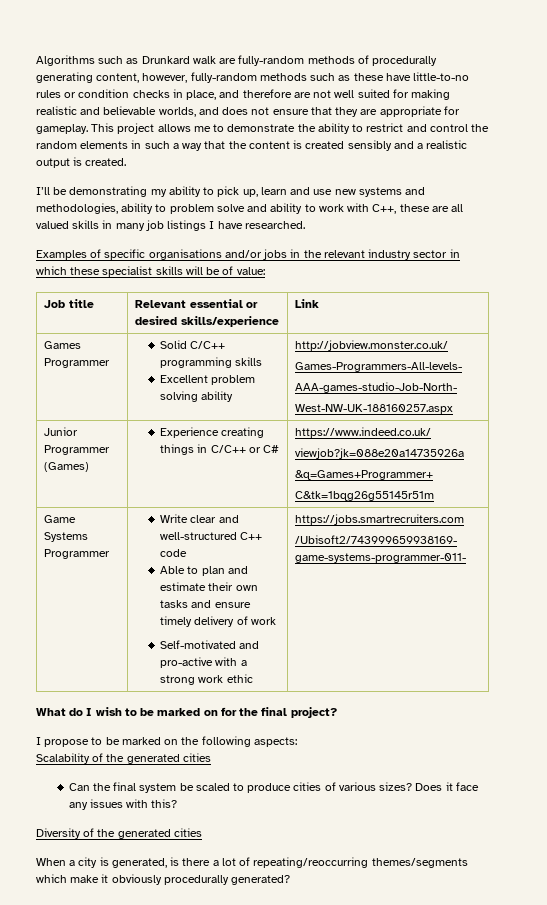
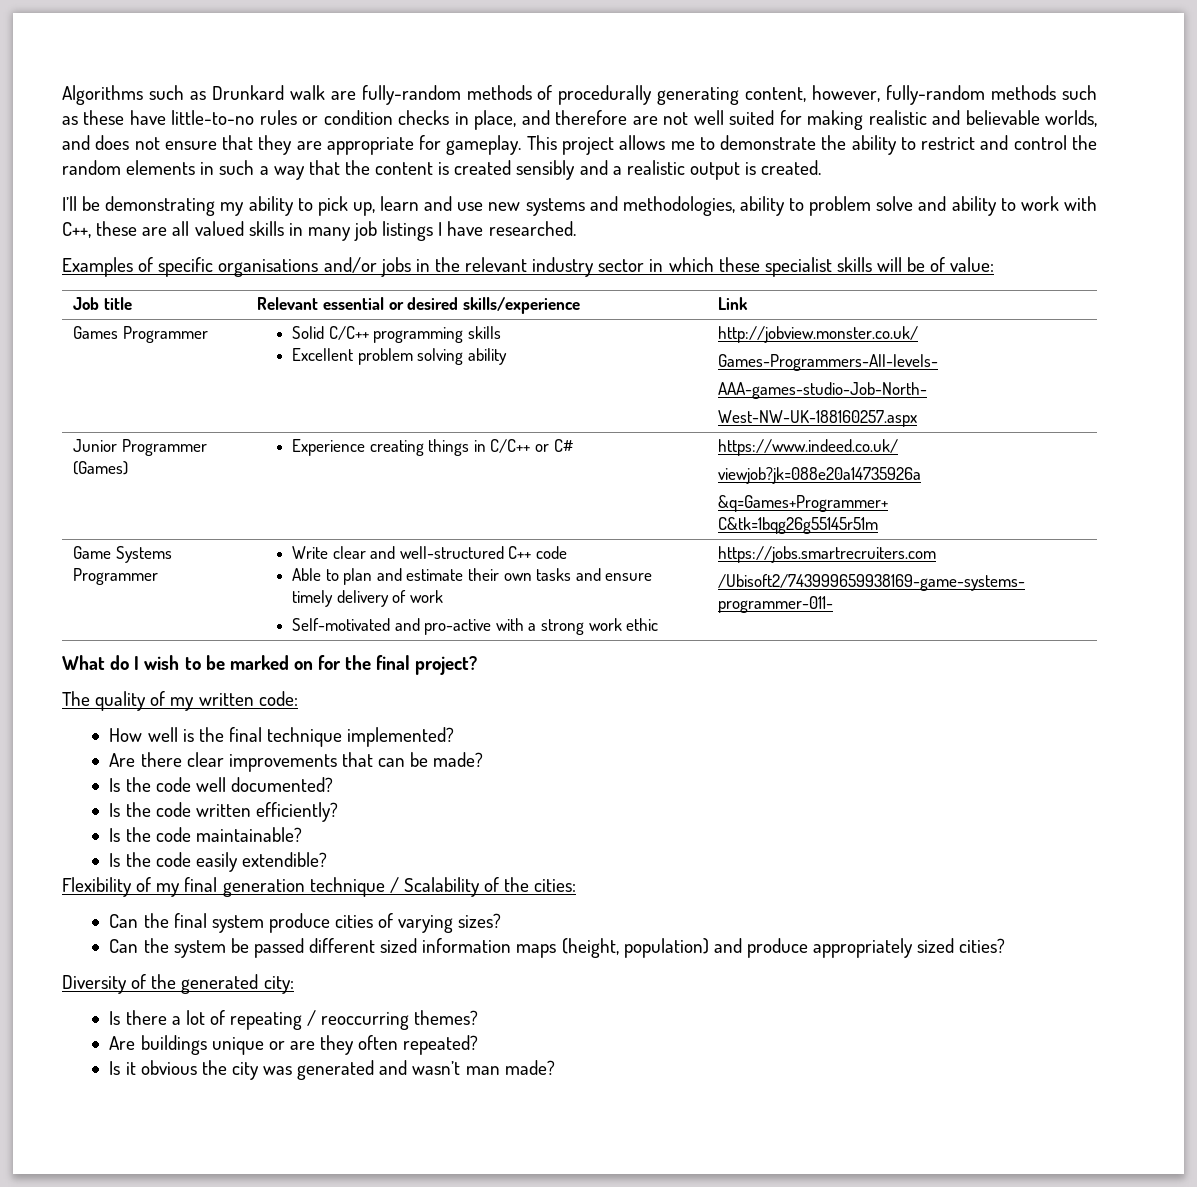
[36,736,297,747] I propose to be marked on the following aspects: // -> [62,691,298,711] [109,727,455,747] [109,752,484,772] [109,777,333,792] [109,802,338,822] [109,827,302,842] [109,852,327,872] [62,877,399,897] The quality of my written code: // How well is the final technique implemented? // Are there clear improvements that can be made? // Is the code well documented? // Is the code written efficiently? // Is the code maintainable? // Is the code easily extendible? // Flexibility of my final generation technique /
[126,753,211,764] generated cities -> [534,879,577,892] cities:
[179,783,244,791] be scaled to -> (264, 924) none
[338,782,376,791] various -> [398,915,454,933] varying
[415,782,479,791] [68,799,178,810] [36,828,202,839] [36,857,468,868] [36,874,291,885] Does it face any issues with this? // Diversity of the generated cities // When a city is generated, is there a lot of repeating/reoccurring themes/segments which make it obviously procedurally generated? -> [109,938,1006,958] [62,974,294,994] [109,1010,479,1030] [109,1035,479,1055] [109,1060,555,1080] // Can the system be passed different sized information maps (height, population) and produce appropriately sized cities? // Diversity of the generated city: // Is there a lot of repeating / reoccurring themes? // Are buildings unique or are they often repeated? // Is it obvious the city was generated and wasn’t man made?

